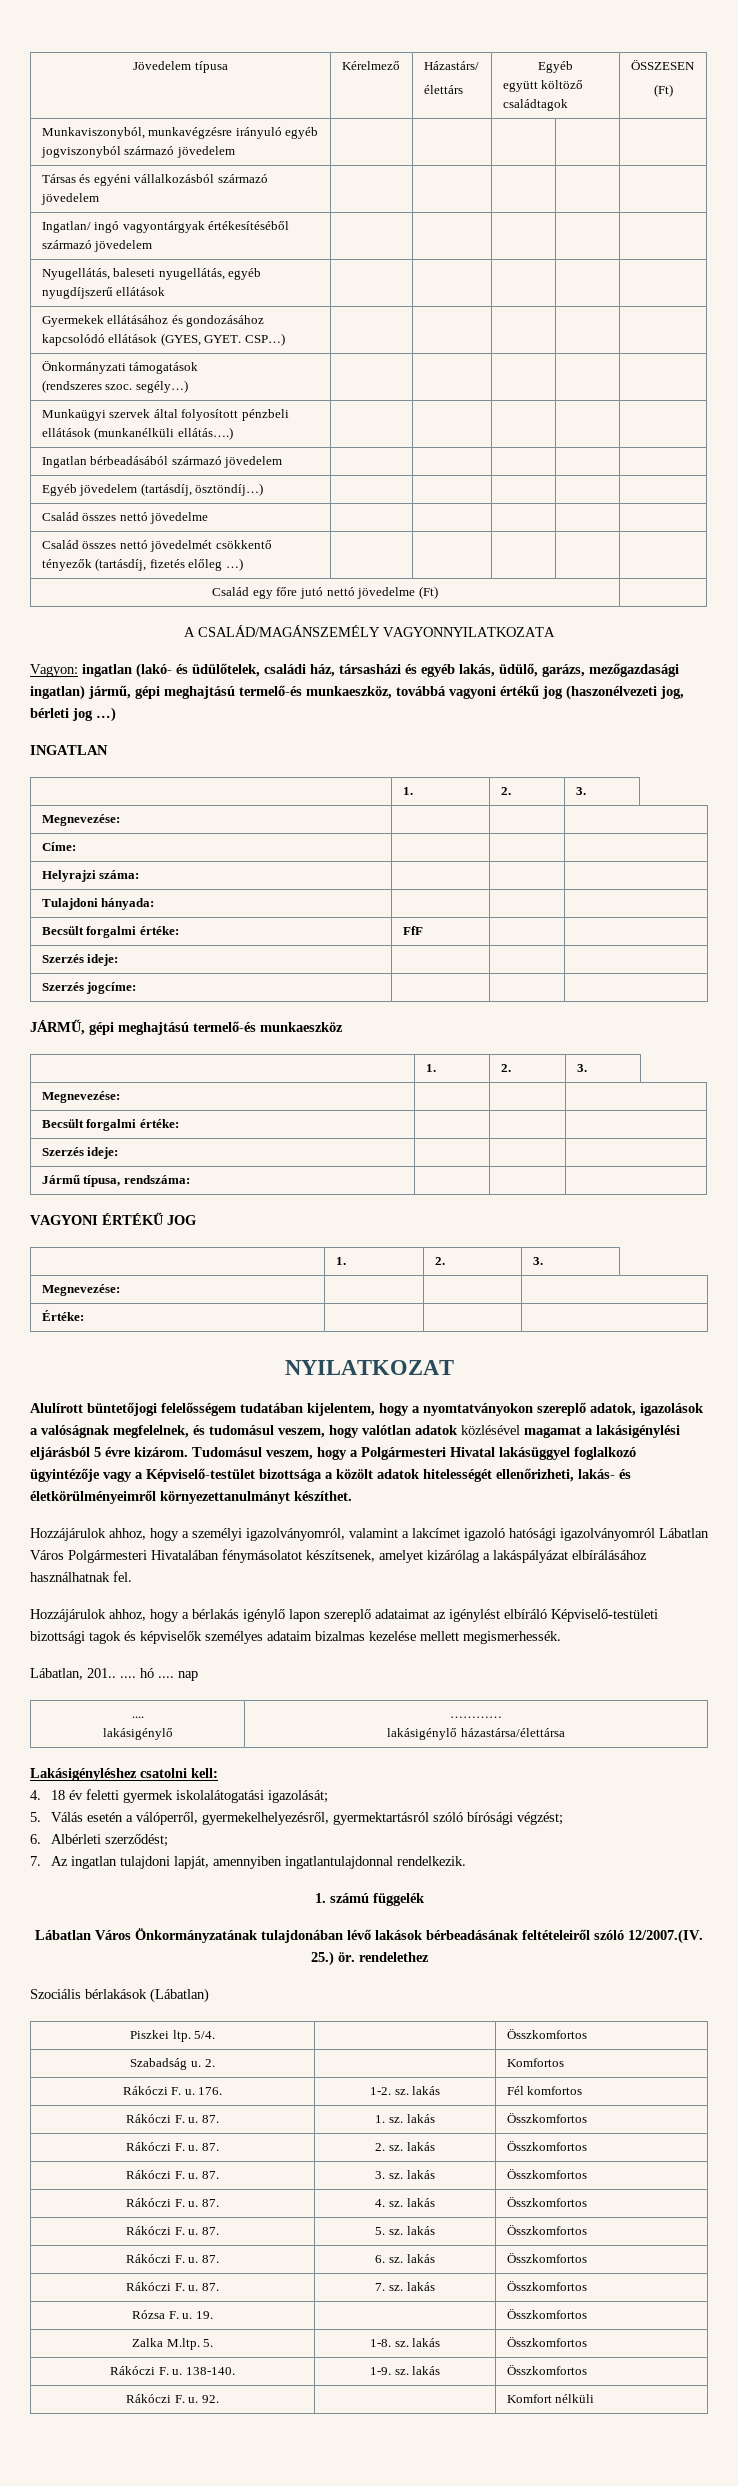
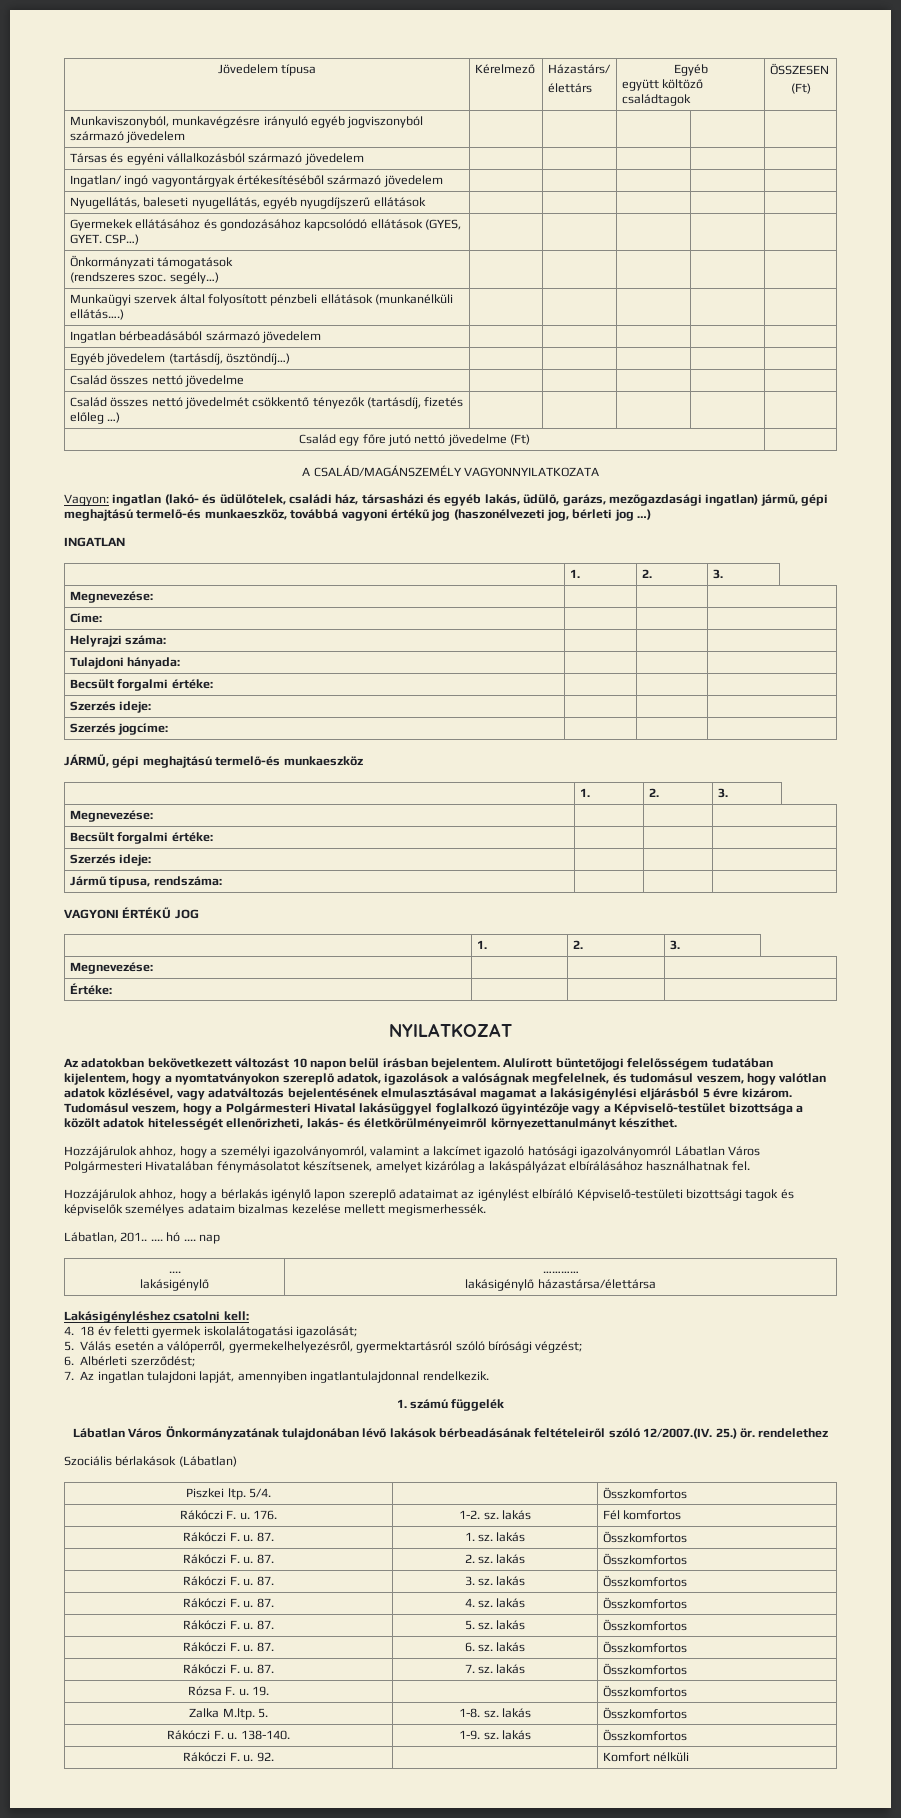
[402,926,423,935] FfF -> (213, 684) none
(454, 1367) none -> [64,1058,500,1070] Az adatokban bekövetkezett változást 10 napon belül írásban bejelentem.
[461,1425,520,1435] közlésével -> [108,1088,477,1100] közlésével, vagy adatváltozás bejelentésének elmulasztásával
[130,2058,215,2070] [506,2058,564,2067] // Szabadság u. 2. | | Komfortos -> (687, 1493) none

